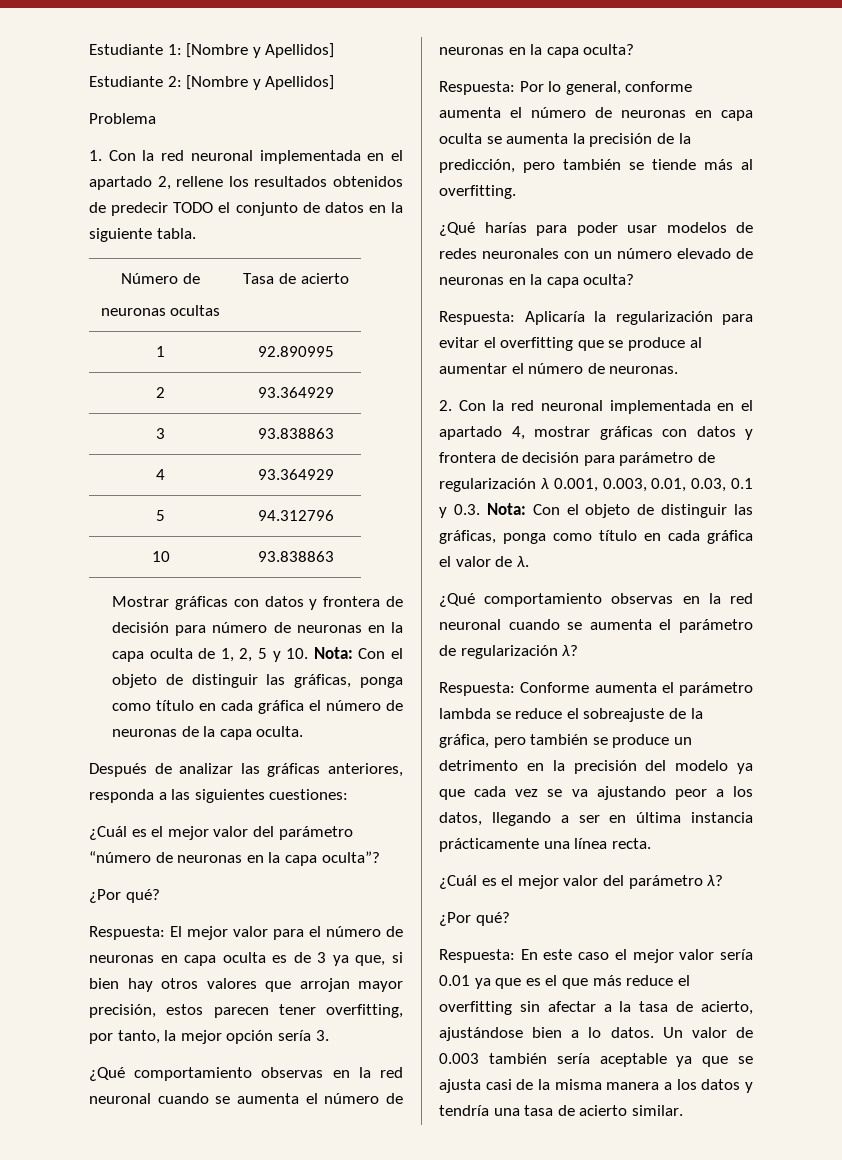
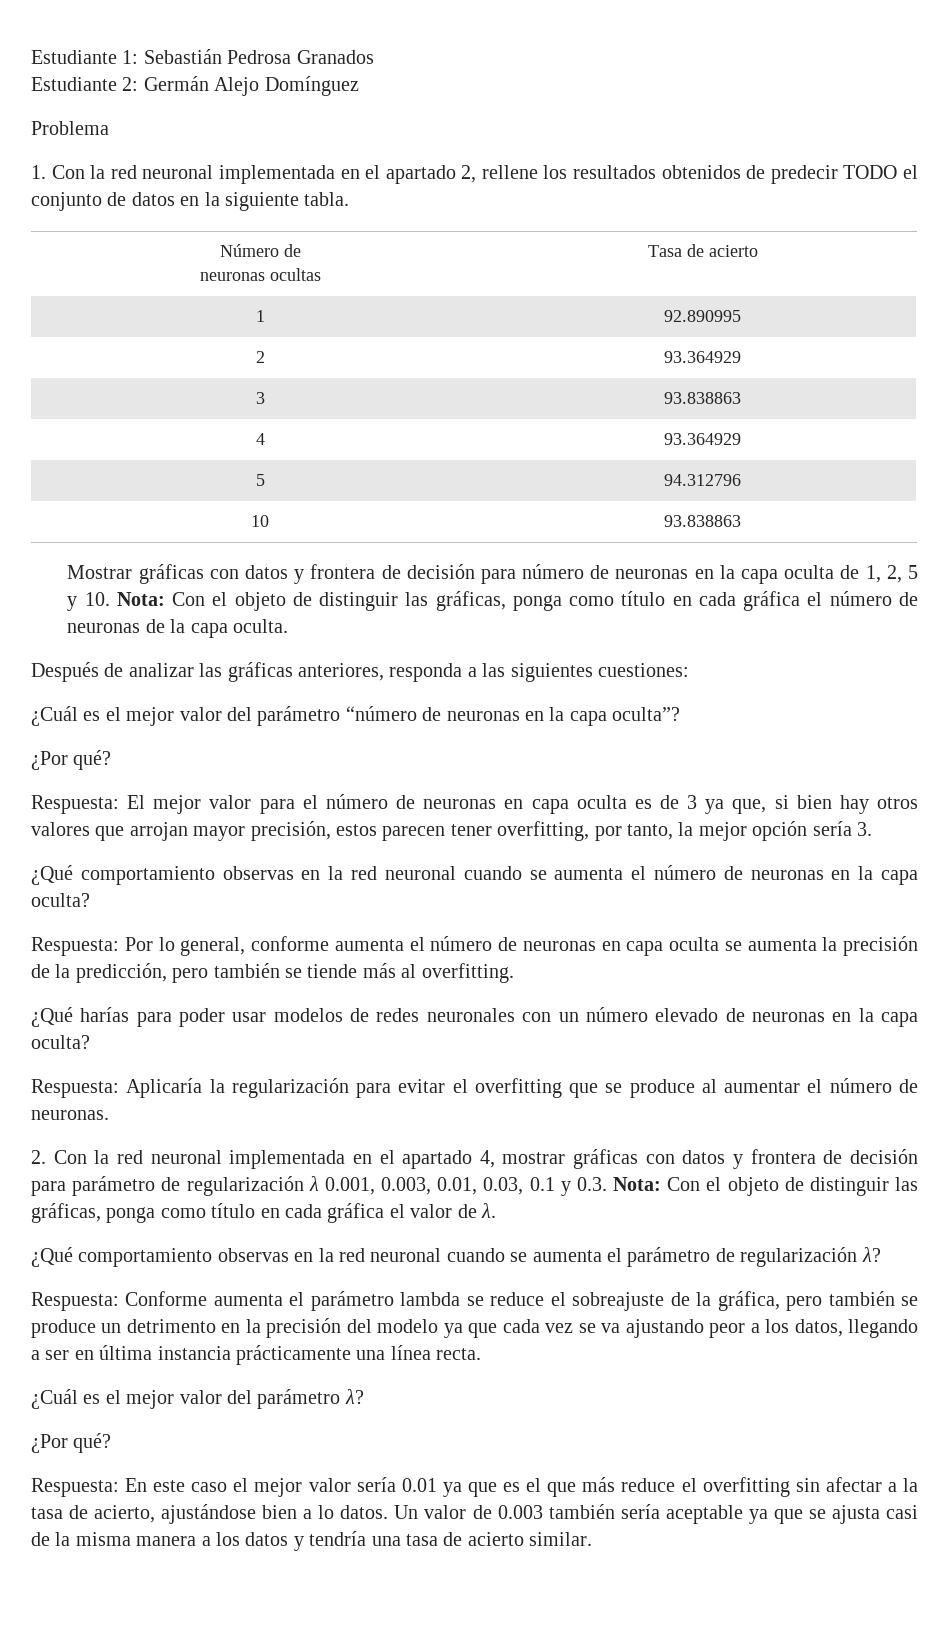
[186,43,335,58] [Nombre y Apellidos] -> [143,49,374,64] Sebastián Pedrosa Granados
[186,75,335,90] [Nombre y Apellidos] -> [143,76,359,96] Germán Alejo Domínguez

